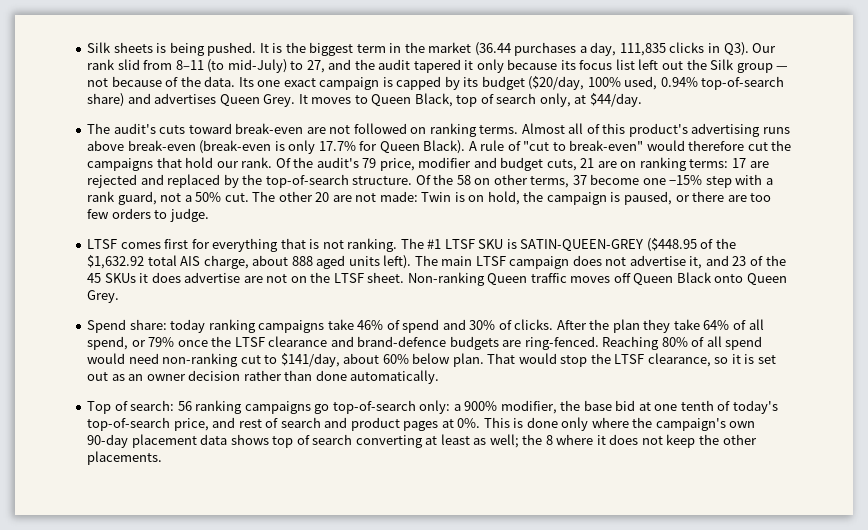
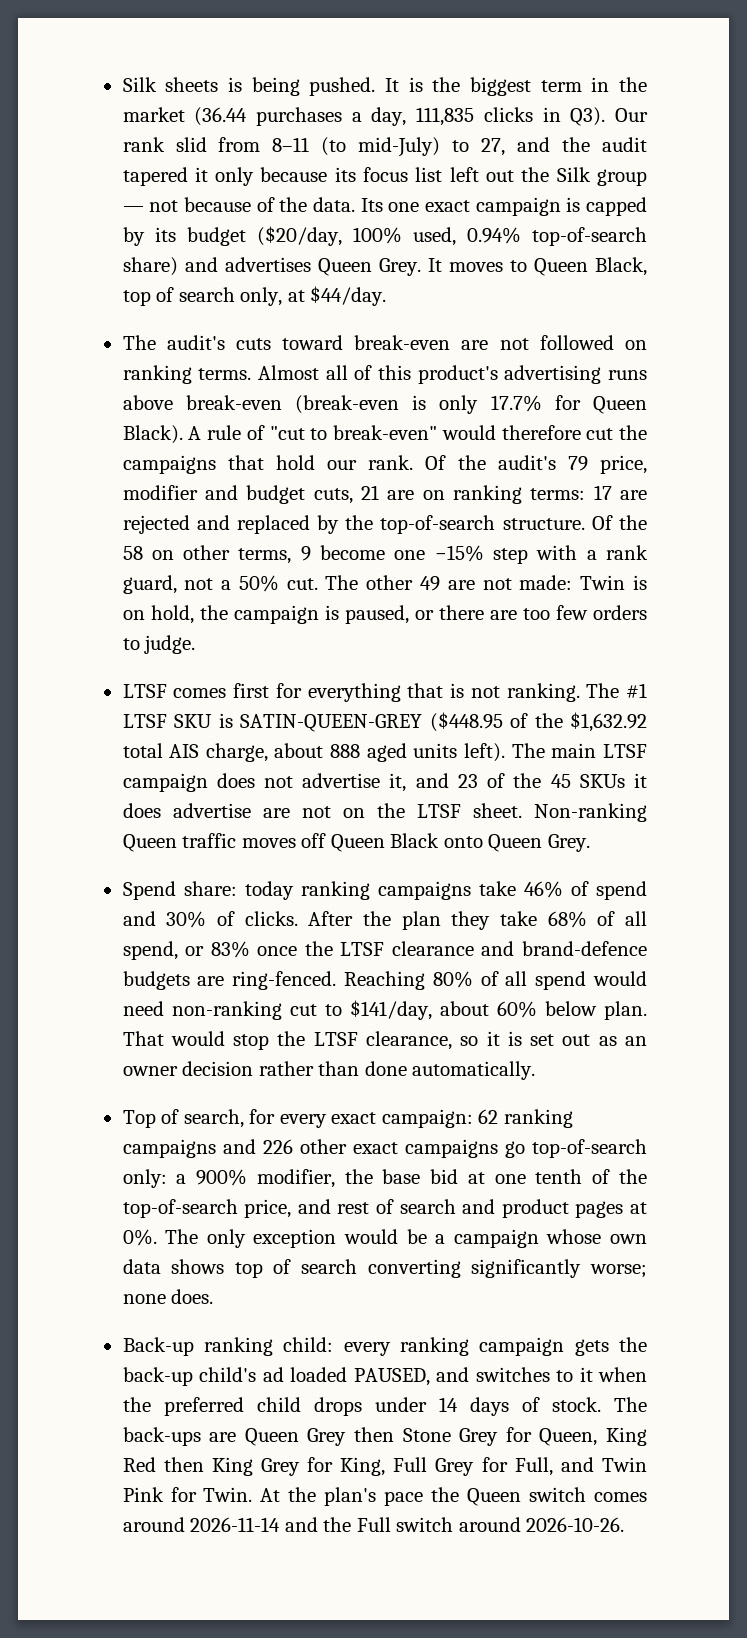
[572,175,587,185] 37 -> [300,546,311,561] 9
[315,192,330,202] 20 -> [420,576,441,591] 49
[703,320,730,330] 64% -> [547,911,587,928] 68%
[148,337,175,347] 79% -> [210,941,250,958] 83%
[130,400,243,414] search: 56 ranking -> [183,1109,573,1128] [122,1139,398,1158] search, for every exact campaign: 62 ranking campaigns and 226 other exact
[732,400,778,414] today's -> [618,1169,647,1184] the
[483,417,756,431] [87,434,197,448] This is done only where the campaign's own 90-day placement -> [165,1229,647,1248] The only exception would be a campaign whose own
[425,434,757,448] [87,451,163,465] at least as well; the 8 where it does not keep the other placements. -> [471,1259,647,1278] [122,1289,214,1304] [122,1337,648,1356] [122,1367,648,1386] [122,1397,648,1416] [122,1427,647,1446] [122,1457,647,1476] [122,1487,647,1506] [122,1517,625,1532] significantly worse; none does. // Back-up ranking child: every ranking campaign gets the back-up child's ad loaded PAUSED, and switches to it when the preferred child drops under 14 days of stock. The back-ups are Queen Grey then Stone Grey for Queen, King Red then King Grey for King, Full Grey for Full, and Twin Pink for Twin. At the plan's pace the Queen switch comes around 2026-11-14 and the Full switch around 2026-10-26.

